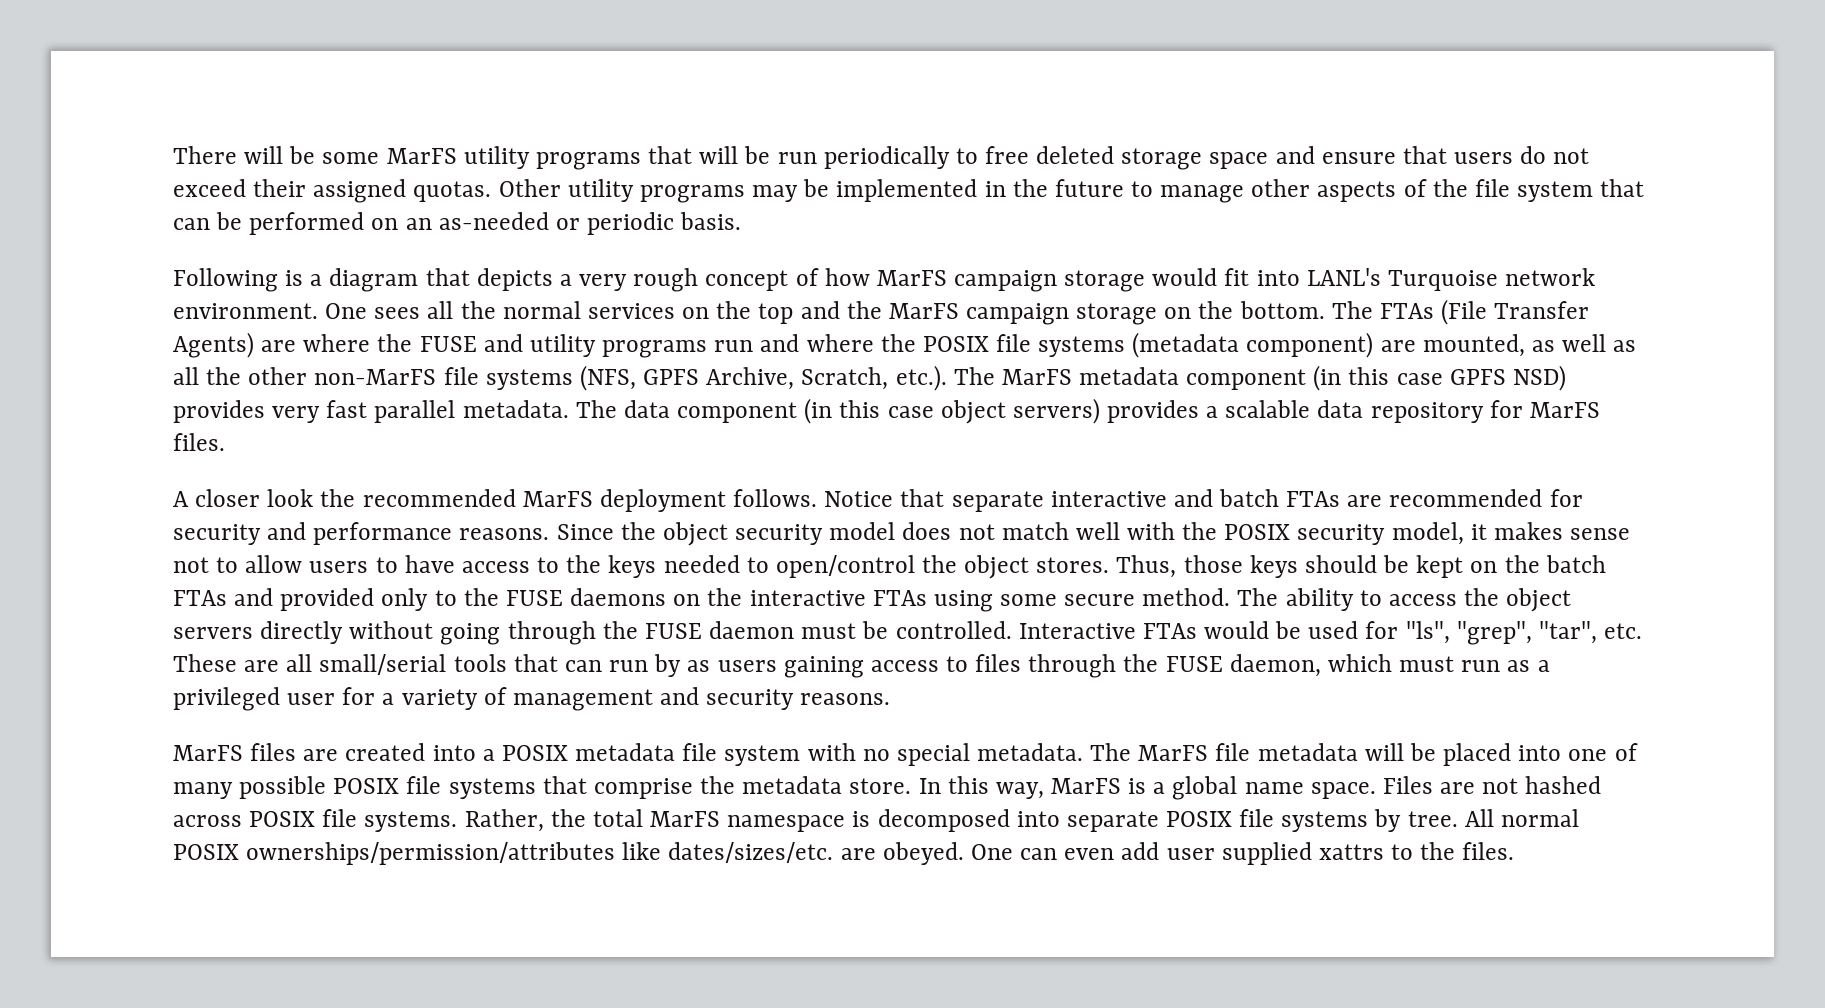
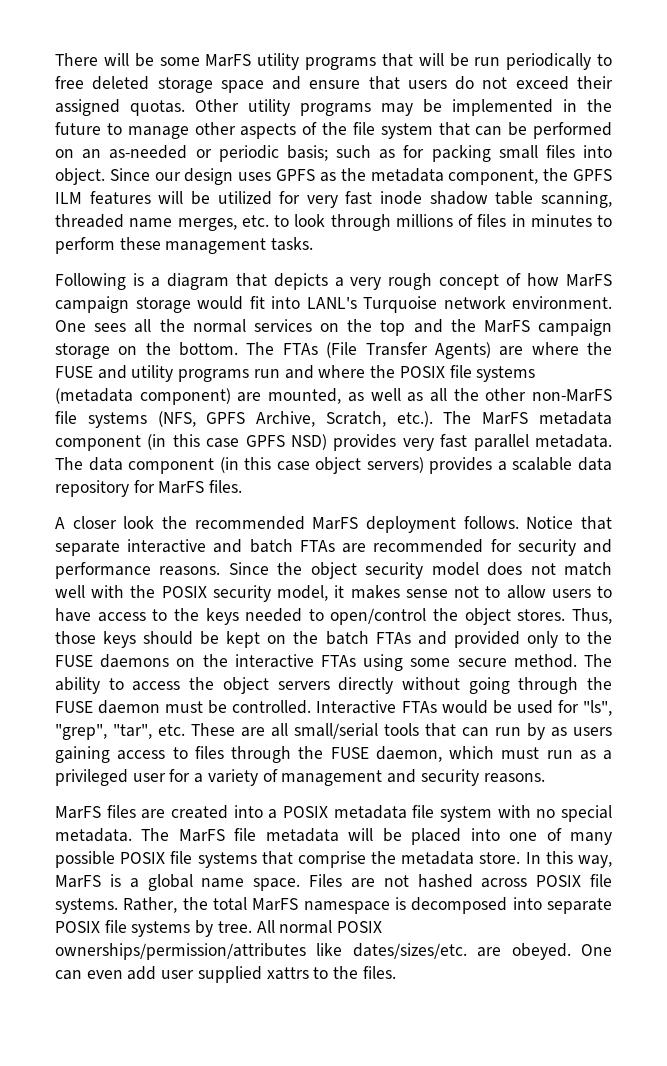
[680,212,742,230] basis. -> [286,145,612,162] [55,168,612,185] [55,191,612,208] [55,214,612,231] [55,237,314,254] basis; such as for packing small files into object. Since our design uses GPFS as the metadata component, the GPFS ILM features will be utilized for very fast inode shadow table scanning, threaded name merges, etc. to look through millions of files in minutes to perform these management tasks.

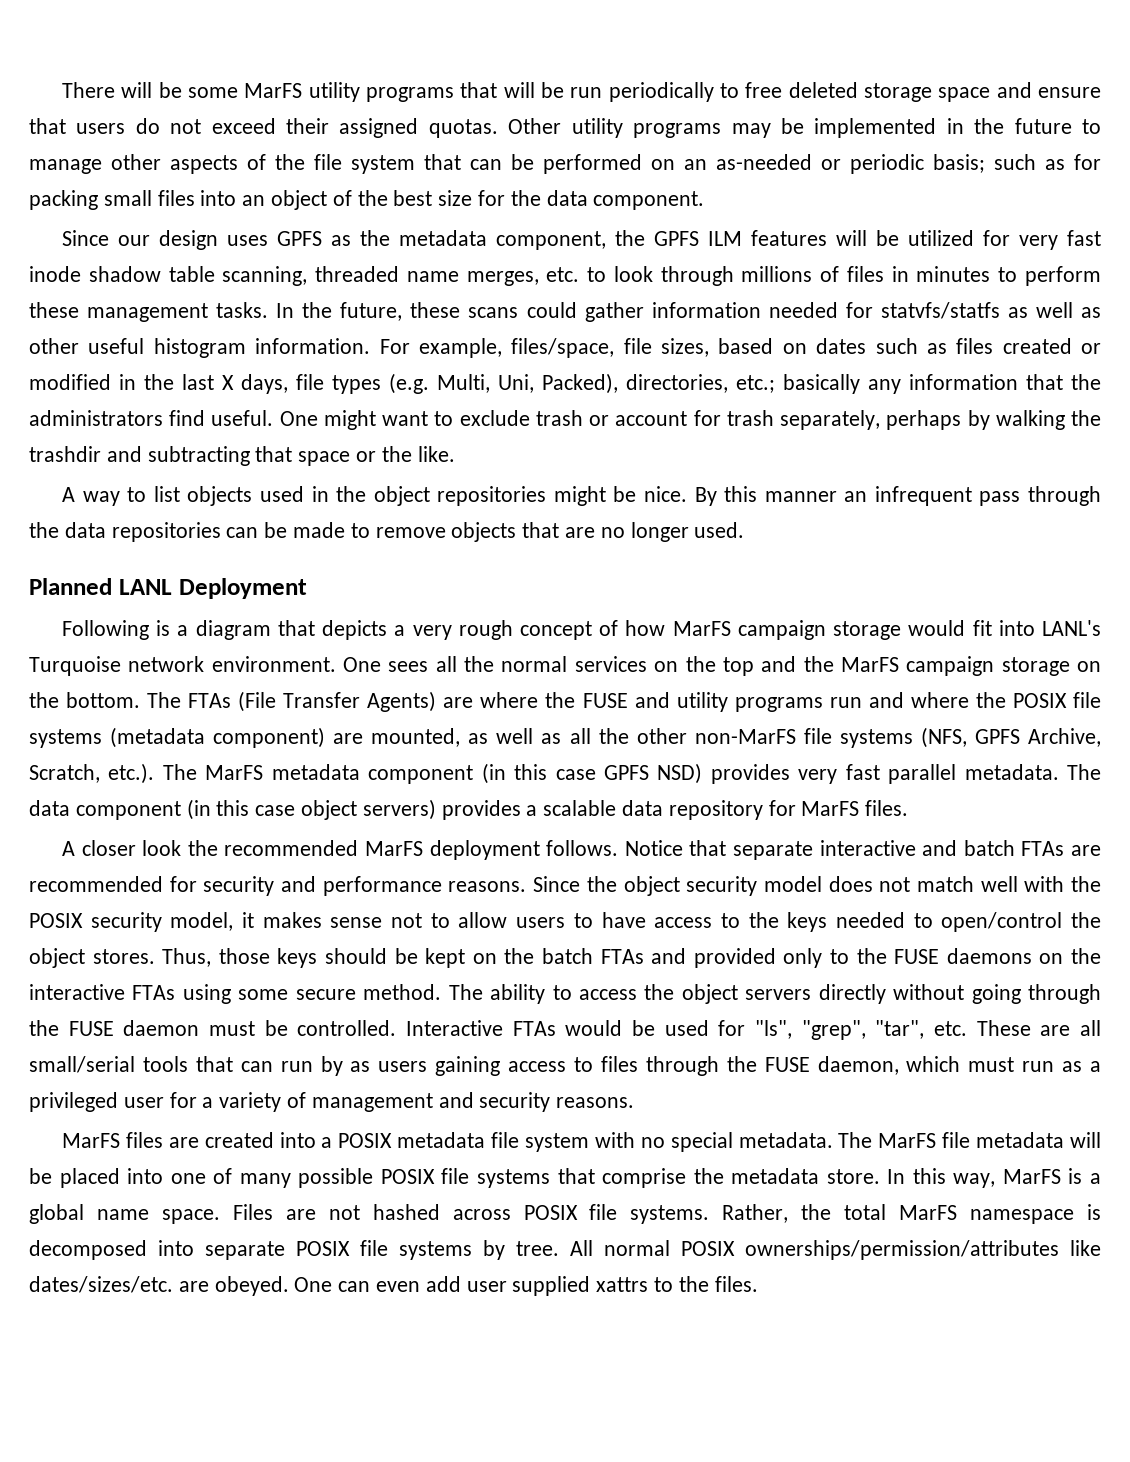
[55,168,105,185] object. -> [242,190,705,210] an object of the best size for the data component. //
(314, 244) none -> [276,302,1101,322] [29,338,1101,358] [29,373,1101,394] [29,410,1102,430] [29,446,455,466] [62,486,1101,506] [29,522,745,542] [29,578,307,599] In the future, these scans could gather information needed for statvfs/statfs as well as other useful histogram information. For example, files/space, file sizes, based on dates such as files created or modified in the last X days, file types (e.g. Multi, Uni, Packed), directories, etc.; basically any information that the administrators find useful. One might want to exclude trash or account for trash separately, perhaps by walking the trashdir and subtracting that space or the like. // A way to list objects used in the object repositories might be nice. By this manner an infrequent pass through the data repositories can be made to remove objects that are no longer used. // Planned LANL Deployment

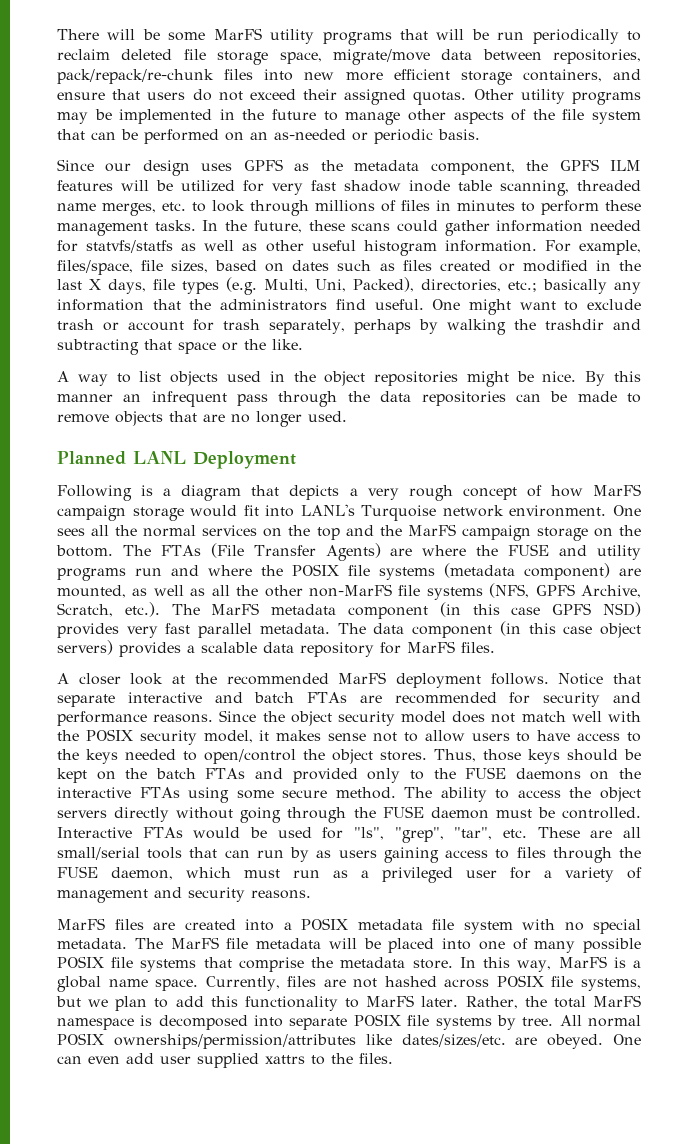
[745,82,991,102] free deleted storage space -> [57,49,641,65] [57,69,602,85] reclaim deleted file storage space, migrate/move data between repositories, pack/repack/re-chunk files into new more efficient storage containers,
[933,154,1101,173] [29,190,705,210] basis; such as for packing small files into an object of the best size for the data component. -> [438,129,480,140] basis.
[29,266,161,282] inode shadow -> [344,180,450,192] shadow inode
(182, 848) none -> [172,675,186,684] at
[232,1204,273,1220] Files -> [205,976,317,991] Currently, files
[630,1205,710,1224] systems. -> [581,978,641,991] [56,995,459,1011] systems, but we plan to add this functionality to MarFS later.

